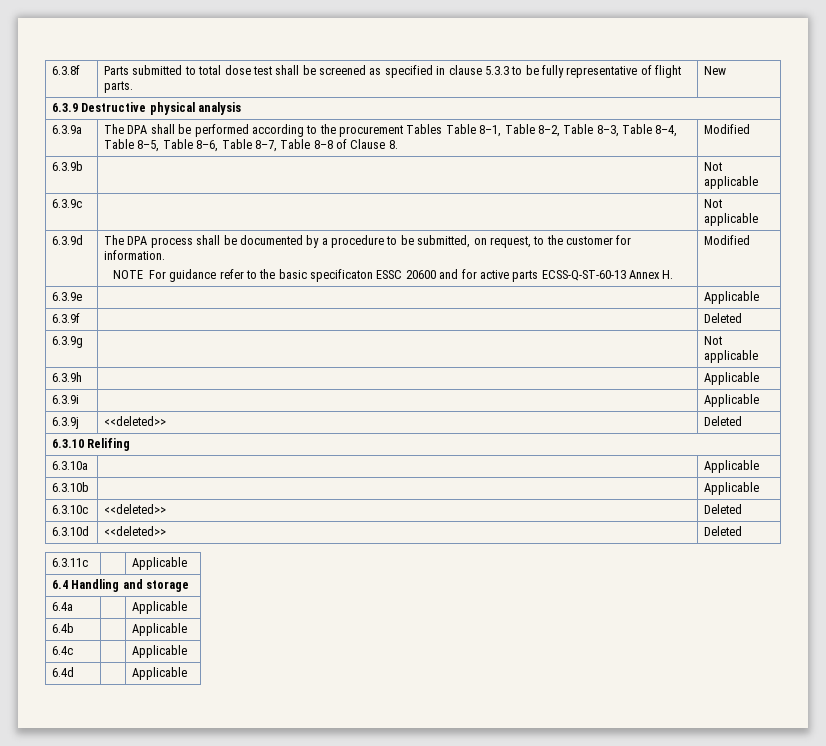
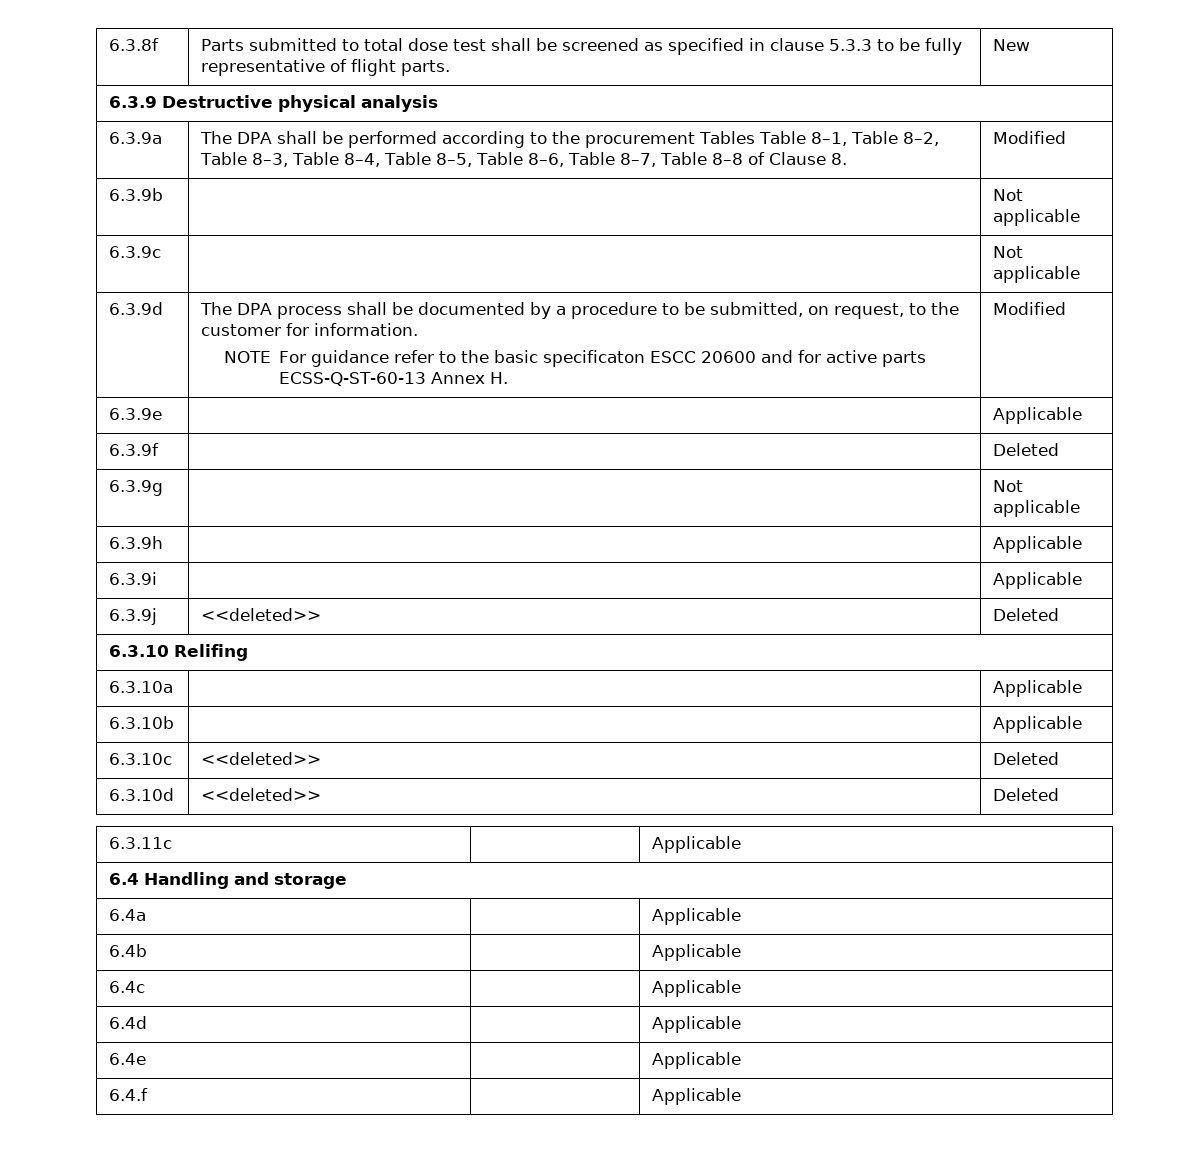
[376,270,403,279] ESSC -> [650,351,697,363] ESCC
(188, 673) none -> [109,1053,147,1065] [652,1052,742,1069] [109,1088,149,1101] [652,1088,742,1105] // 6.4e | | Applicable // 6.4.f | | Applicable

